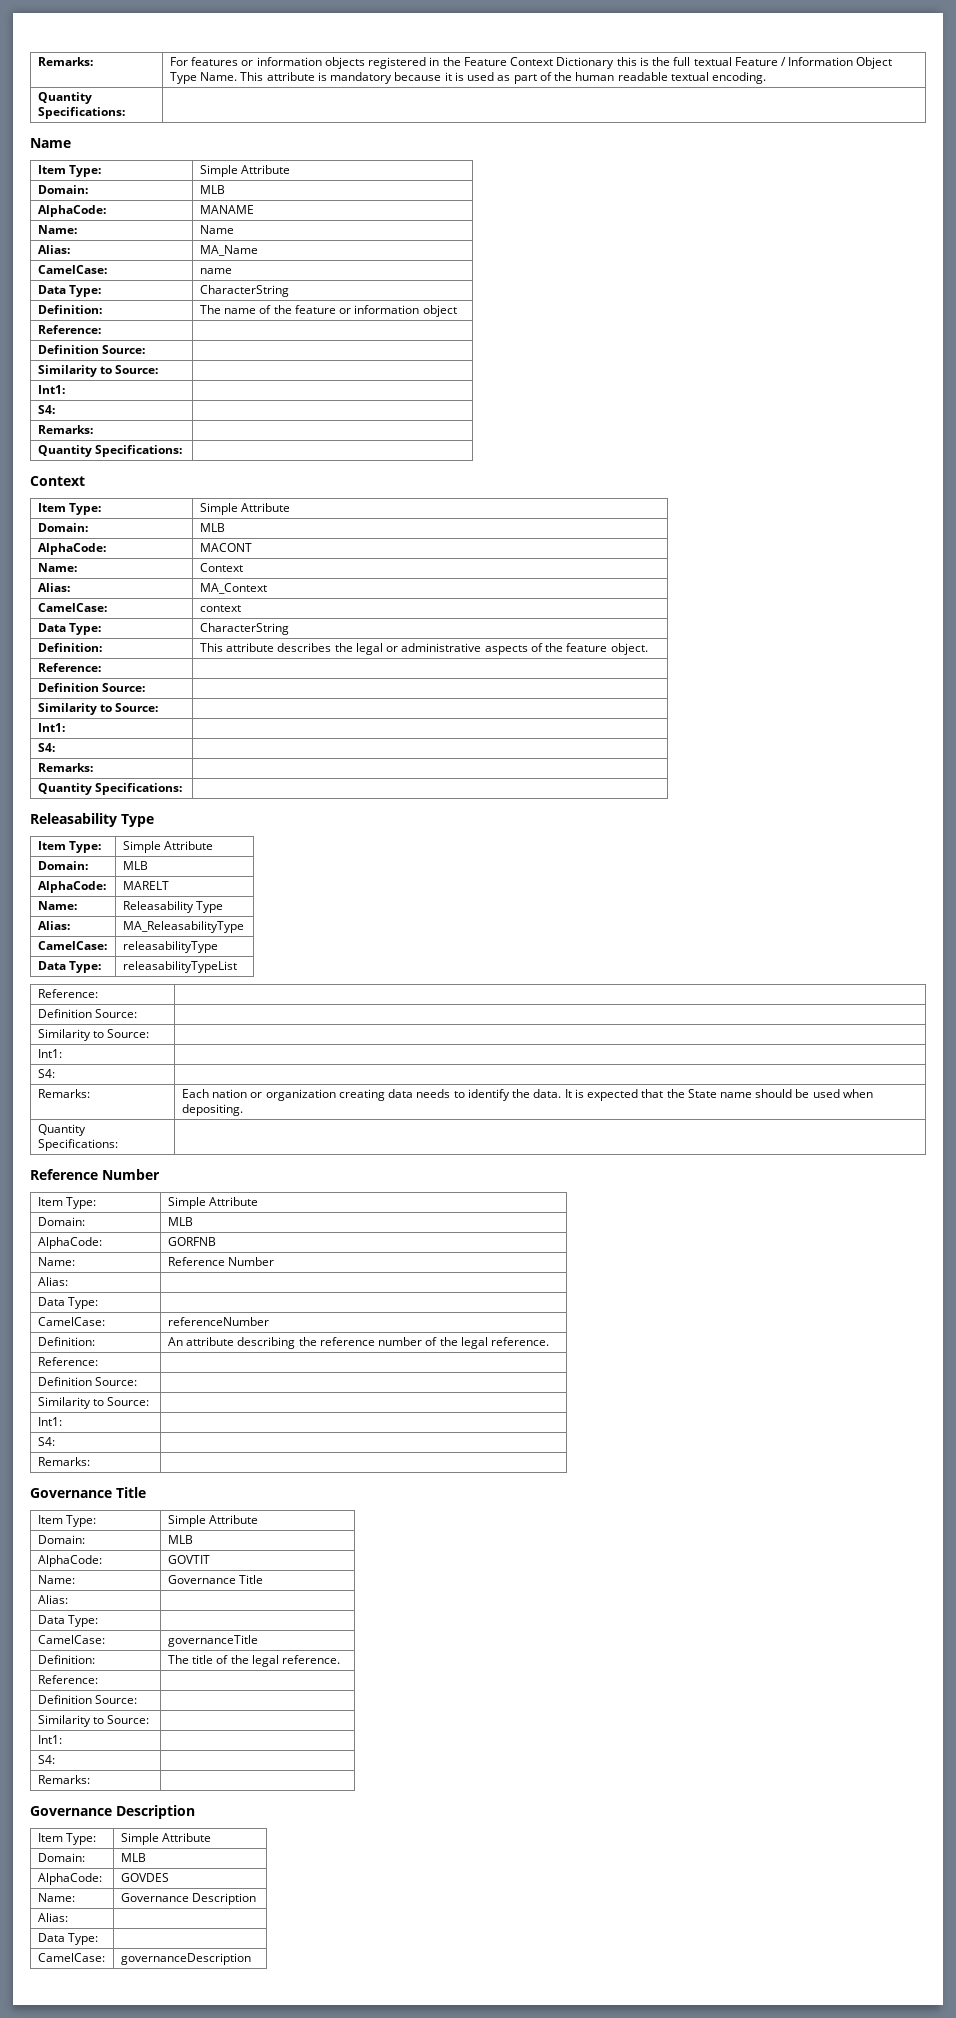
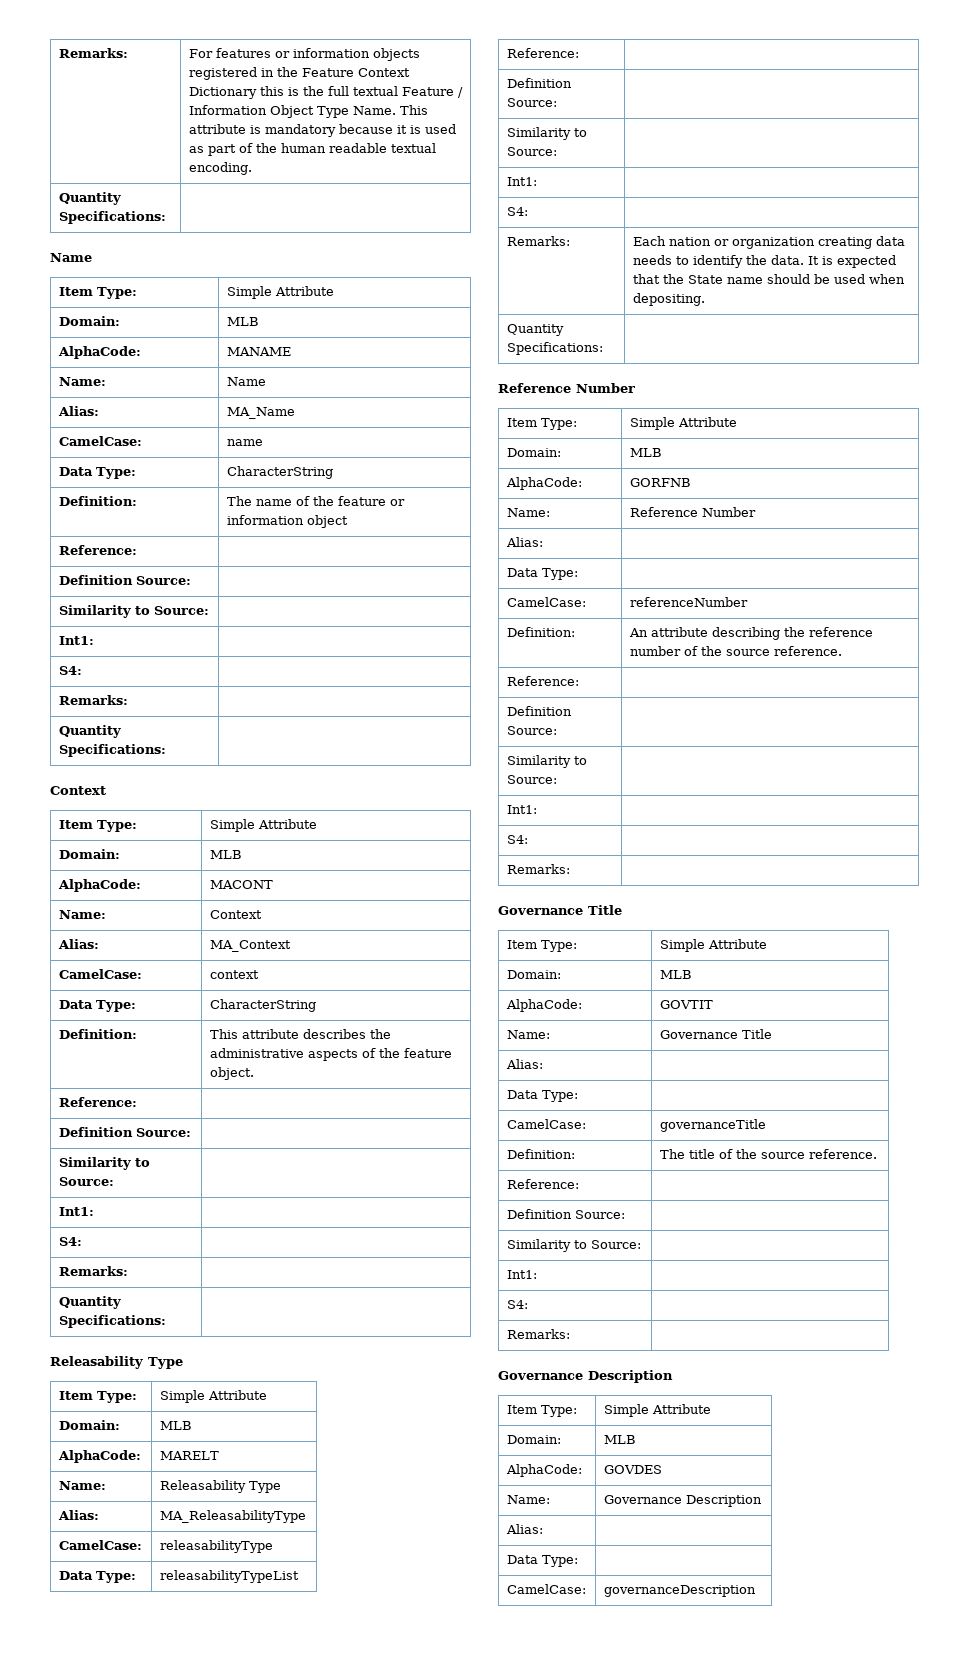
[355,643,399,655] legal or -> (391, 1034) none
[460,1337,488,1349] legal -> [725,649,770,656] source
[251,1655,279,1667] legal -> [760,1152,805,1159] source

